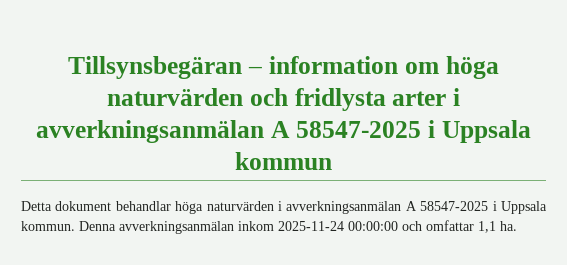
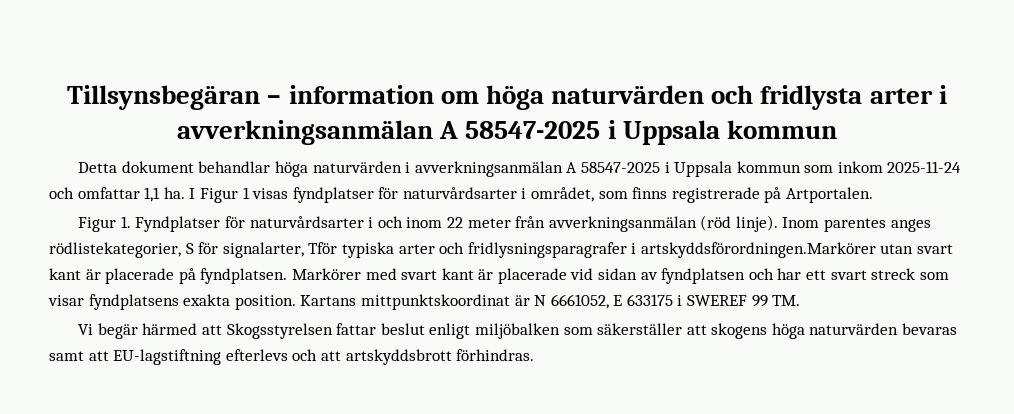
[21,221,234,234] kommun. Denna avverkningsanmälan -> [736,161,834,173] kommun som
[348,221,398,231] 00:00:00 -> (962, 167) none
(517, 226) none -> [189,187,874,203] [78,215,931,232] [49,242,954,258] [49,268,949,284] [48,294,801,310] [78,323,958,339] [49,349,535,365] I Figur 1 visas fyndplatser för naturvårdsarter i området, som finns registrerade på Artportalen. // Figur 1. Fyndplatser för naturvårdsarter i och inom 22 meter från avverkningsanmälan (röd linje). Inom parentes anges rödlistekategorier, S för signalarter, Tför typiska arter och fridlysningsparagrafer i artskyddsförordningen.Markörer utan svart kant är placerade på fyndplatsen. Markörer med svart kant är placerade vid sidan av fyndplatsen och har ett svart streck som visar fyndplatsens exakta position. Kartans mittpunktskoordinat är N 6661052, E 633175 i SWEREF 99 TM. // Vi begär härmed att Skogsstyrelsen fattar beslut enligt miljöbalken som säkerställer att skogens höga naturvärden bevaras samt att EU-lagstiftning efterlevs och att artskyddsbrott förhindras.

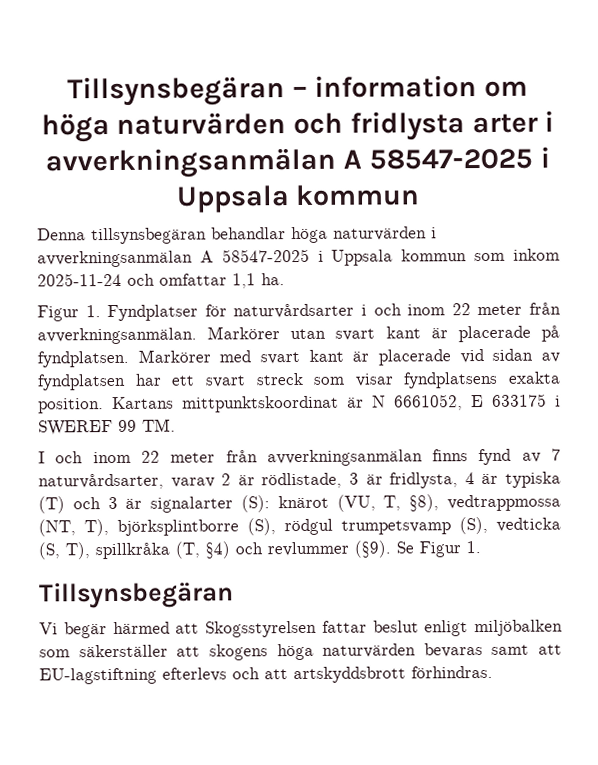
[78,161,194,173] Detta dokument -> [37,227,207,245] Denna tillsynsbegäran
[189,187,874,203] I Figur 1 visas fyndplatser för naturvårdsarter i området, som finns registrerade på Artportalen. -> (285, 279) none
[548,215,931,232] [49,242,876,258] avverkningsanmälan (röd linje). Inom parentes anges rödlistekategorier, S för signalarter, Tför typiska arter och fridlysningsparagrafer i artskyddsförordningen.Markörer -> [37,326,281,345] avverkningsanmälan. Markörer
[748,268,774,280] och -> (126, 382) none
(801, 300) none -> [38,448,561,467] [38,471,562,490] [38,494,561,514] [38,516,561,537] [38,540,481,560] [39,581,234,609] // I och inom 22 meter från avverkningsanmälan finns fynd av 7 naturvårdsarter, varav 2 är rödlistade, 3 är fridlysta, 4 är typiska (T) och 3 är signalarter (S): knärot (VU, T, §8), vedtrappmossa (NT, T), björksplintborre (S), rödgul trumpetsvamp (S), vedticka (S, T), spillkråka (T, §4) och revlummer (§9). Se Figur 1. // Tillsynsbegäran

